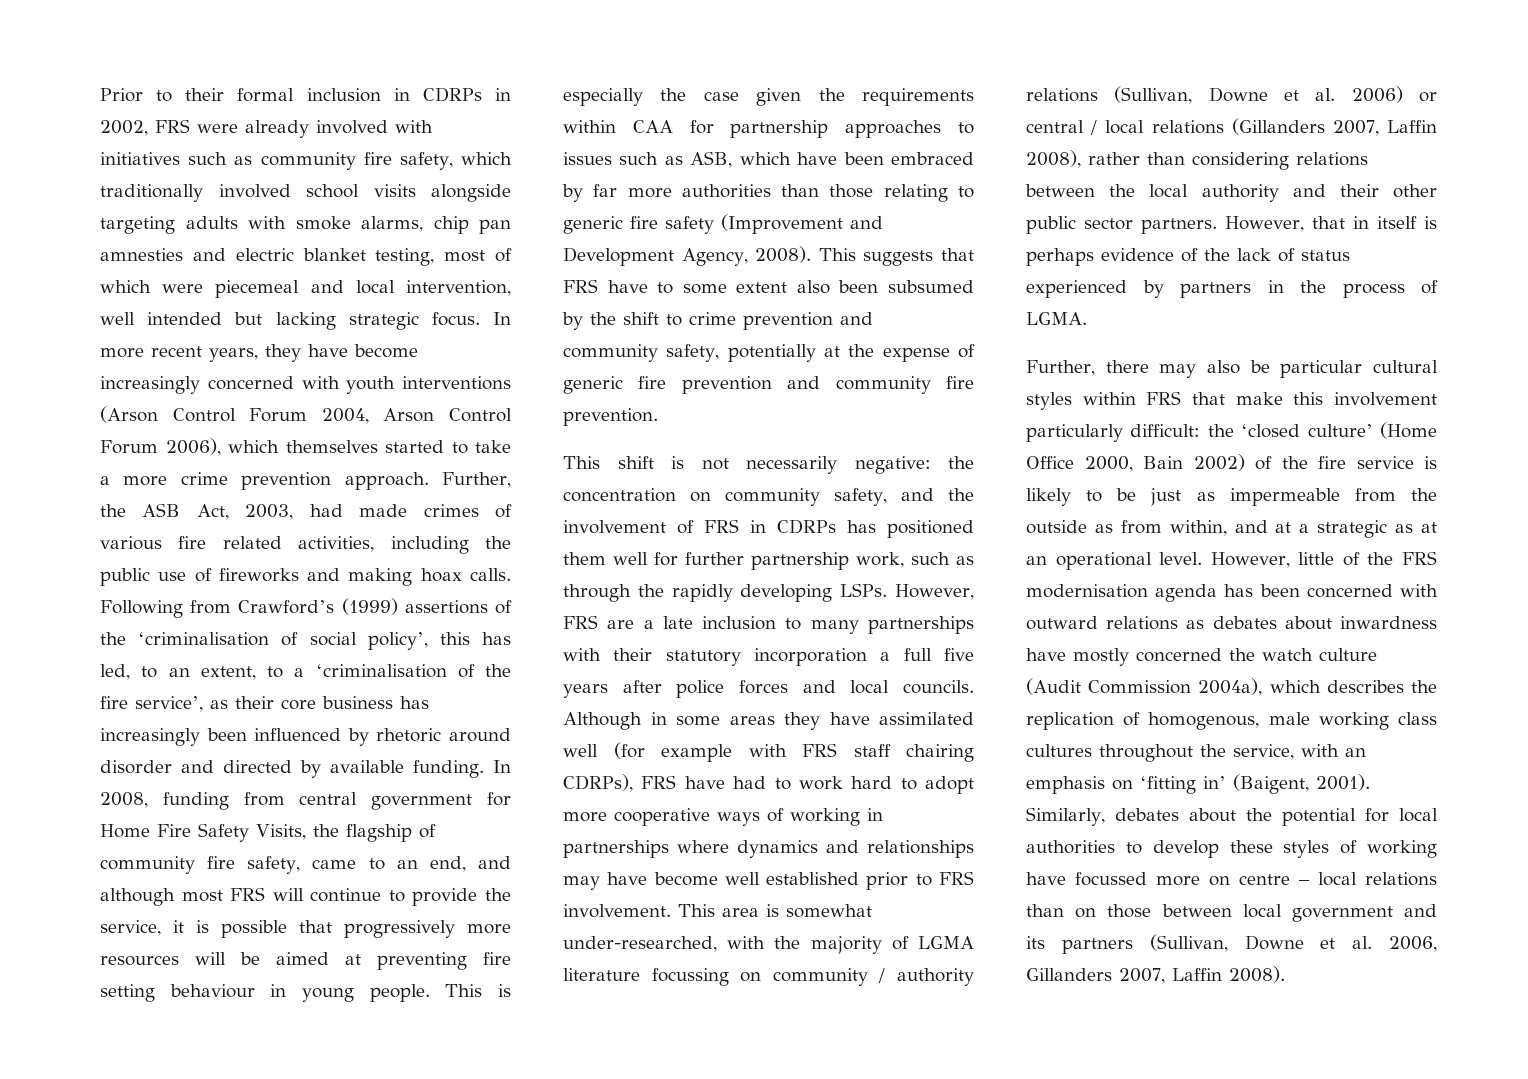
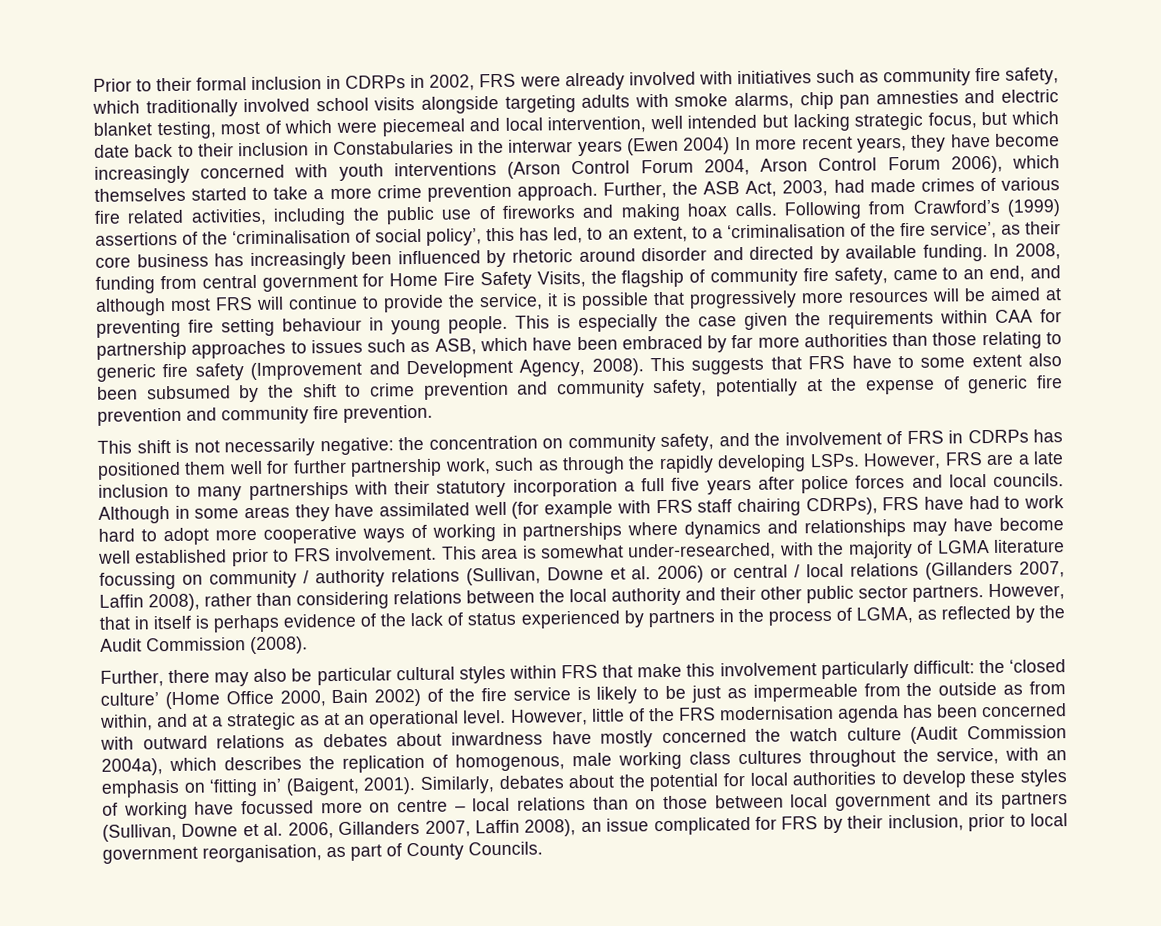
[431,312,480,326] focus. -> [927,111,1060,129] [94,137,731,158] focus, but which date back to their inclusion in Constabularies in the interwar years (Ewen 2004)
[1026,312,1087,325] LGMA. -> [855,605,1065,624] [100,636,308,655] LGMA, as reflected by the Audit Commission (2008).
[1229,966,1285,983] 2008). -> [524,813,1069,837] [102,841,543,864] 2008), an issue complicated for FRS by their inclusion, prior to local government reorganisation, as part of County Councils.

